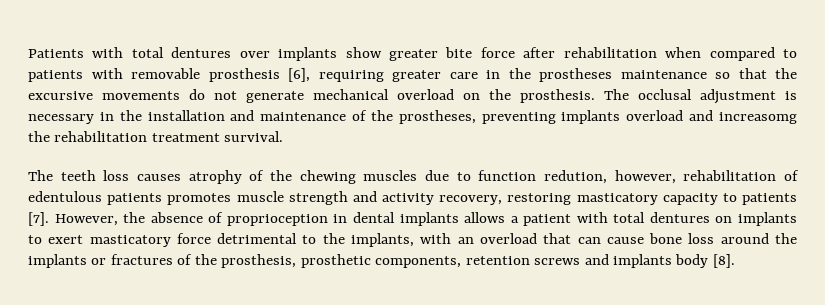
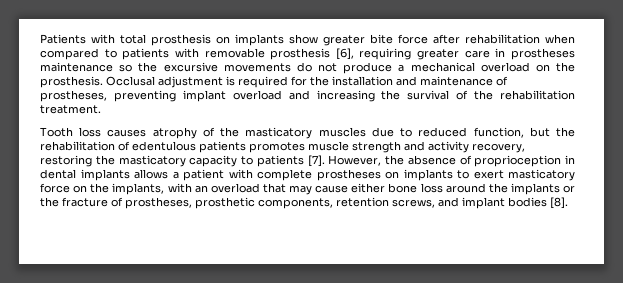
[171,47,270,58] dentures over -> [151,34,230,46] prosthesis on
[508,68,531,79] the -> (506, 52) none
[738,68,767,79] that -> (133, 68) none
[246,91,304,103] generate -> [343,62,405,74] produce a
[604,89,797,104] [28,112,114,124] The occlusal adjustment is necessary in -> [106,76,307,88] Occlusal adjustment is required for
[370,110,393,121] the -> (508, 81) none
[561,110,621,124] implants -> [182,90,226,102] implant
[719,112,797,124] [28,131,284,142] [28,170,96,181] increasomg the rehabilitation treatment survival. // The teeth -> [316,90,575,102] [40,105,101,114] [40,127,73,137] increasing the survival of the rehabilitation treatment. // Tooth
[299,170,356,184] chewing -> [245,127,313,139] masticatory
[478,170,676,184] function redution, however, -> [418,127,575,138] reduced function, but the
(572, 199) none -> [95,155,115,165] the
[613,212,710,223] total dentures -> [257,169,381,181] complete prostheses
[217,233,317,244] detrimental to -> [73,185,88,193] on
[577,237,644,244] can cause -> [289,183,386,195] may cause either
[110,254,709,268] fractures of the prosthesis, prosthetic components, retention screws and implants body -> [40,197,547,209] the fracture of prostheses, prosthetic components, retention screws, and implant bodies

